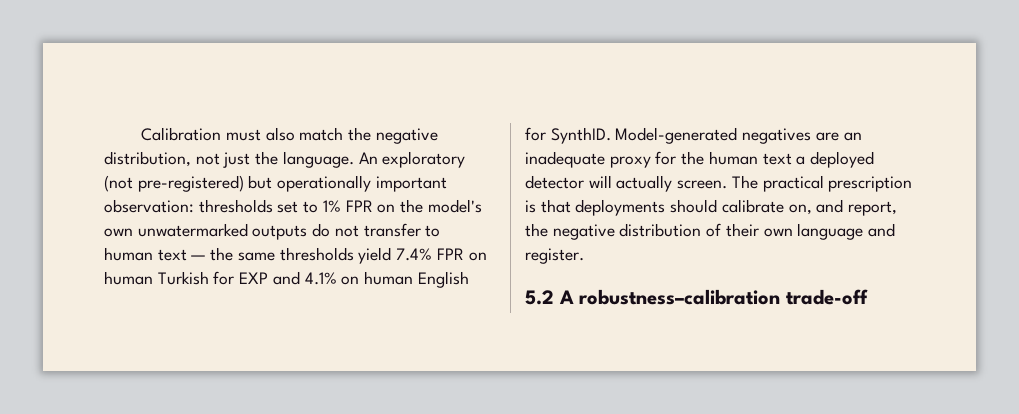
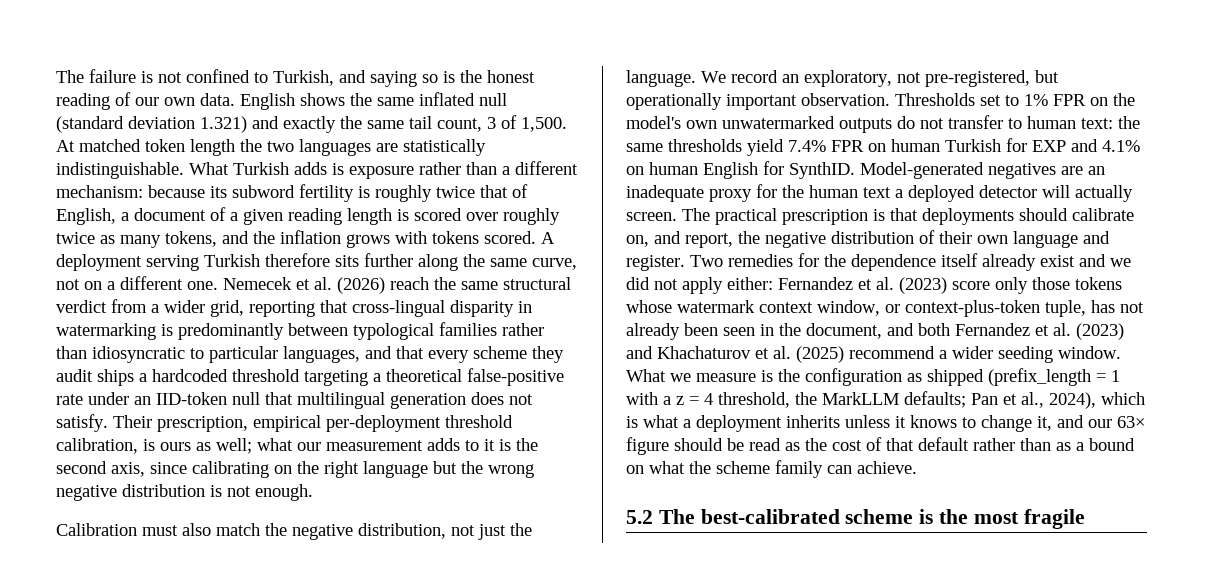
(141, 134) none -> [56,69,535,87] [56,92,507,110] [56,115,567,133] [56,139,486,156] [56,161,578,179] [56,184,528,202] [56,207,560,225] [56,230,555,248] [56,253,577,271] [56,276,571,294] [56,299,532,317] [56,322,544,340] [56,346,564,363] [56,368,564,386] [56,392,533,409] [56,414,513,432] [56,438,538,454] [56,461,534,478] [56,484,313,501] The failure is not confined to Turkish, and saying so is the honest reading of our own data. English shows the same inflated null (standard deviation 1.321) and exactly the same tail count, 3 of 1,500. At matched token length the two languages are statistically indistinguishable. What Turkish adds is exposure rather than a different mechanism: because its subword fertility is roughly twice that of English, a document of a given reading length is scored over roughly twice as many tokens, and the inflation grows with tokens scored. A deployment serving Turkish therefore sits further along the same curve, not on a different one. Nemecek et al. (2026) reach the same structural verdict from a wider grid, reporting that cross-lingual disparity in watermarking is predominantly between typological families rather than idiosyncratic to particular languages, and that every scheme they audit ships a hardcoded threshold targeting a theoretical false-positive rate under an IID-token null that multilingual generation does not satisfy. Their prescription, empirical per-deployment threshold calibration, is ours as well; what our measurement adds to it is the second axis, since calibrating on the right language but the wrong negative distribution is not enough. //
[358,151,466,168] [104,175,244,192] An exploratory (not pre-registered) -> [701,70,1030,87] We record an exploratory, not pre-registered,
[104,199,273,213] observation: thresholds -> [801,93,975,106] observation. Thresholds
[157,249,206,261] text — -> [1081,118,1113,129] text:
[525,289,868,305] // 5.2 A robustness–calibration trade-off -> [690,253,1131,271] [626,277,1122,294] [626,300,1144,317] [626,323,1124,340] [626,346,1121,363] [626,368,1120,386] [626,391,1145,409] [626,415,1145,432] [626,437,1135,455] [626,460,917,478] [626,509,1085,529] Two remedies for the dependence itself already exist and we did not apply either: Fernandez et al. (2023) score only those tokens whose watermark context window, or context-plus-token tuple, has not already been seen in the document, and both Fernandez et al. (2023) and Khachaturov et al. (2025) recommend a wider seeding window. What we measure is the configuration as shipped (prefix_length = 1 with a z = 4 threshold, the MarkLLM defaults; Pan et al., 2024), which is what a deployment inherits unless it knows to change it, and our 63× figure should be read as the cost of that default rather than as a bound on what the scheme family can achieve. // 5.2 The best-calibrated scheme is the most fragile

